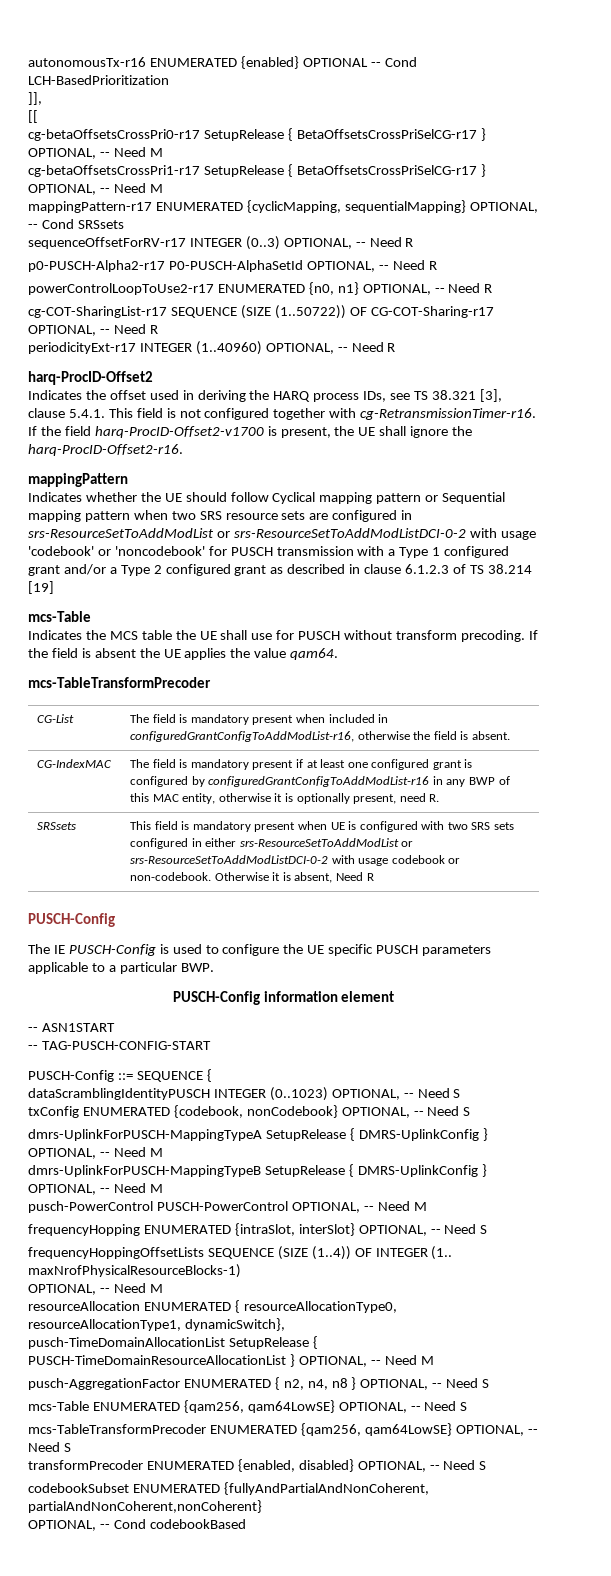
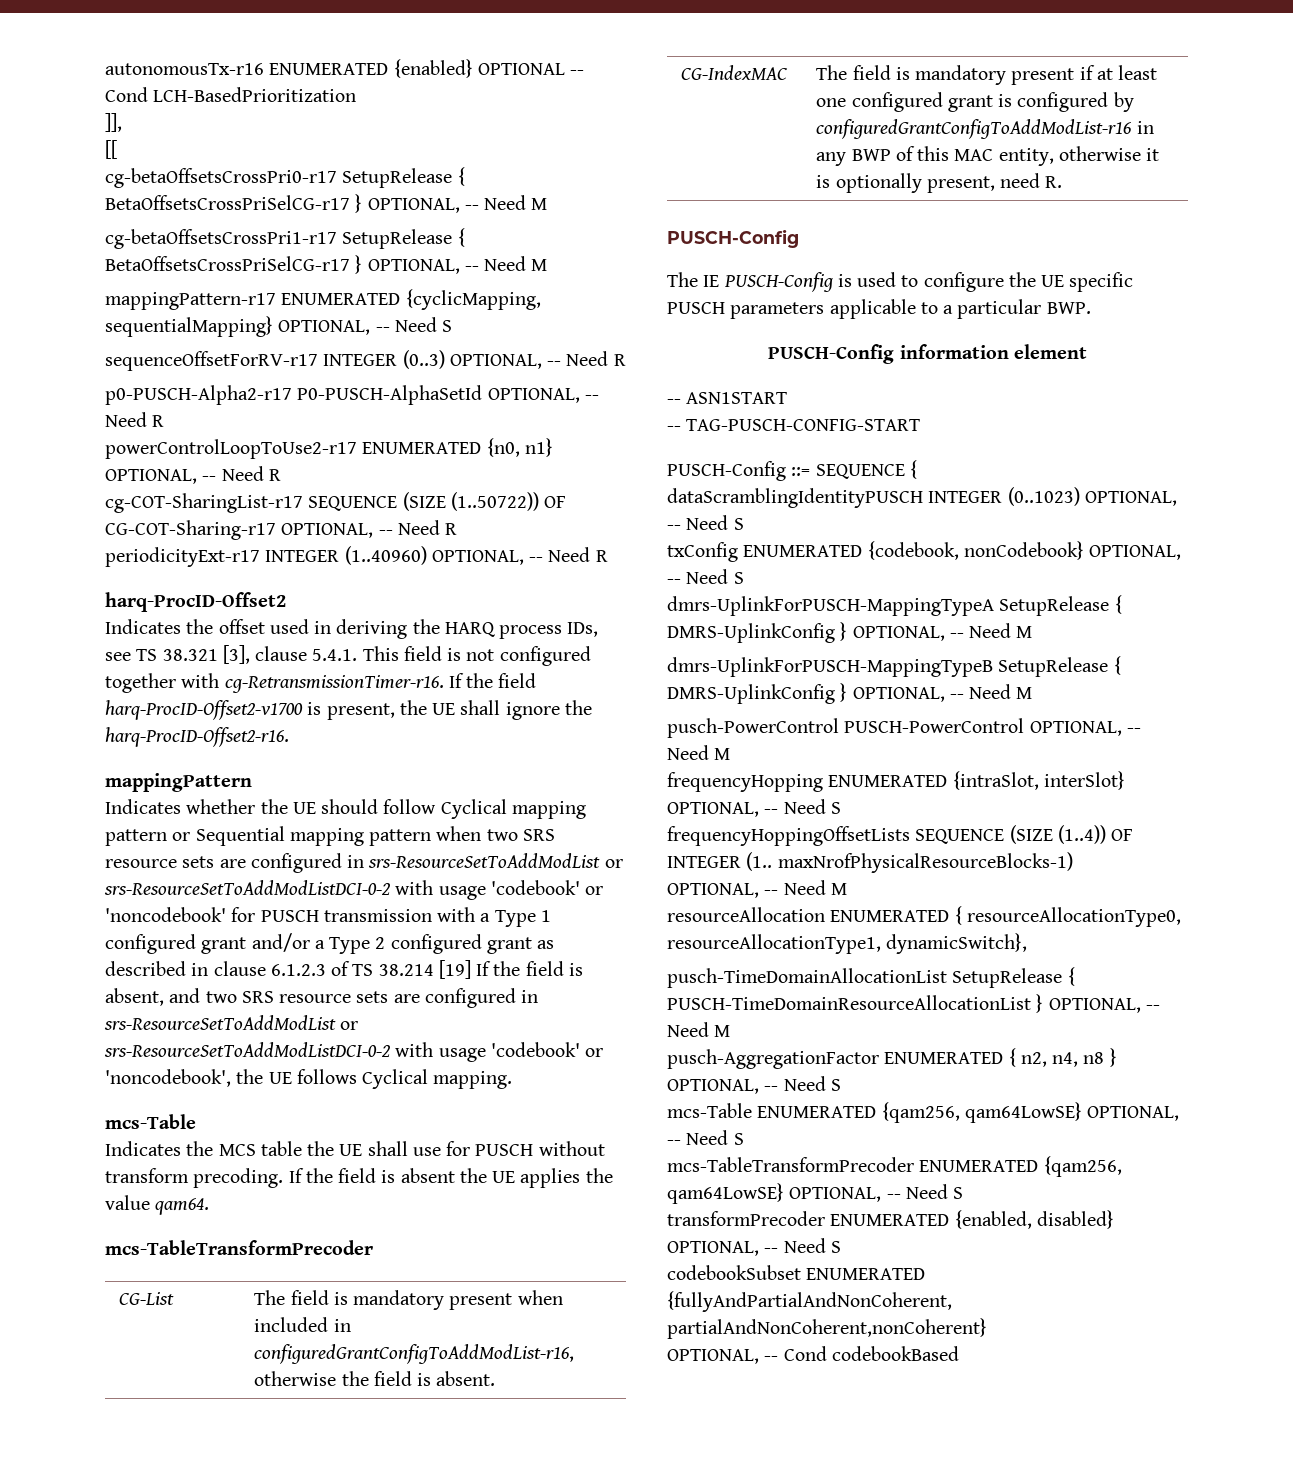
[41,219,124,229] Cond SRSsets -> [394,317,453,332] Need S
(54, 587) none -> [476,961,583,976] [105,988,539,1008] [104,1015,359,1030] [104,1042,604,1062] [105,1069,513,1089] If the field is absent, and two SRS resource sets are configured in srs-ResourceSetToAddModList or srs-ResourceSetToAddModListDCI-0-2 with usage 'codebook' or 'noncodebook', the UE follows Cyclical mapping.
[37,822,77,830] [130,821,514,832] [130,838,414,849] [130,855,461,866] [130,872,374,883] // SRSsets | This field is mandatory present when UE is configured with two SRS sets configured in either srs-ResourceSetToAddModList or srs-ResourceSetToAddModListDCI-0-2 with usage codebook or non-codebook. Otherwise it is absent, Need R -> (1063, 182) none

